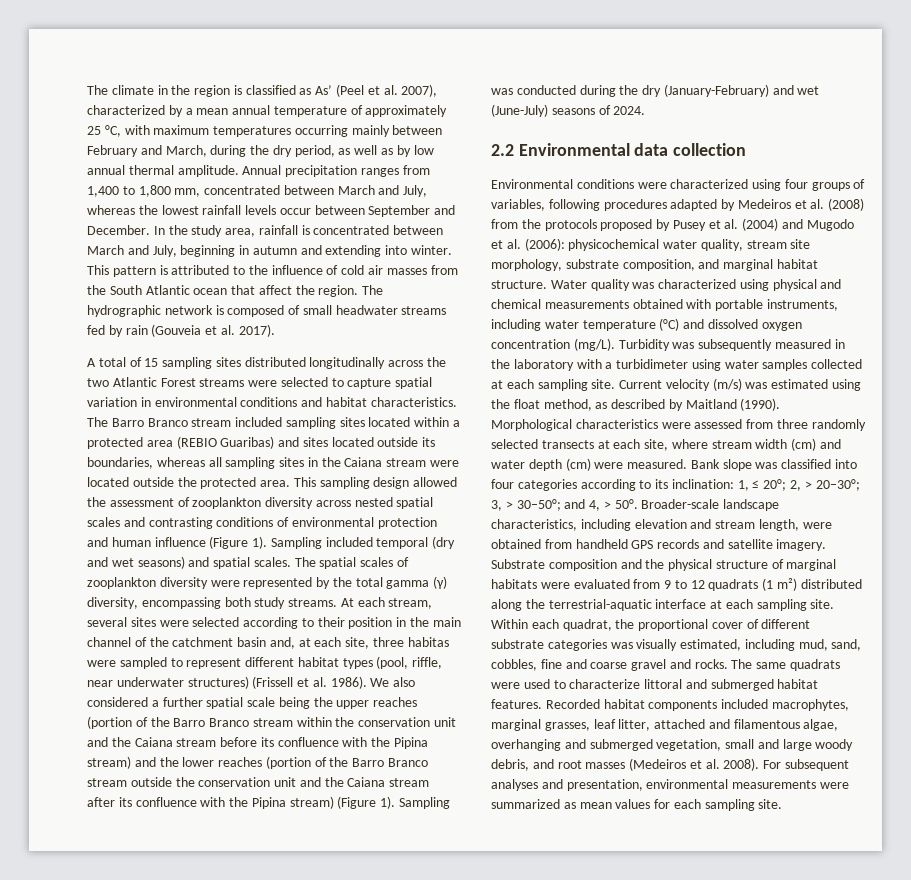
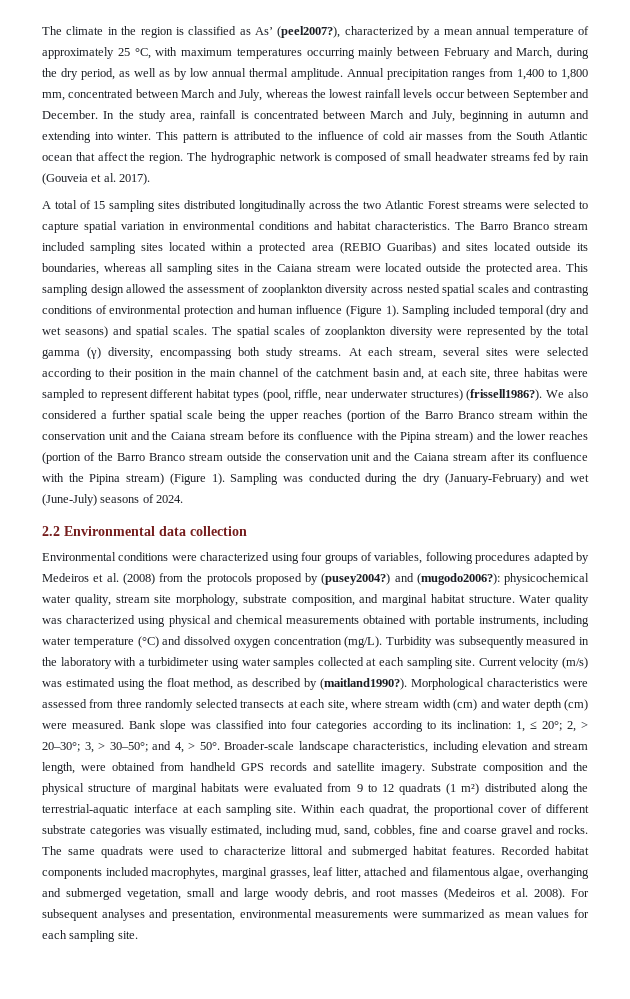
[336,84,438,97] (Peel et al. 2007), -> [277,26,341,38] (peel2007?),
[252,676,367,689] (Frissell et al. 1986). -> [466,389,543,401] (frissell1986?).
[672,218,854,231] [491,238,565,251] Pusey et al. (2004) and Mugodo et al. (2006): -> [321,573,500,585] (pusey2004?) and (mugodo2006?):
[685,398,781,411] Maitland (1990). -> [320,678,407,690] (maitland1990?).

